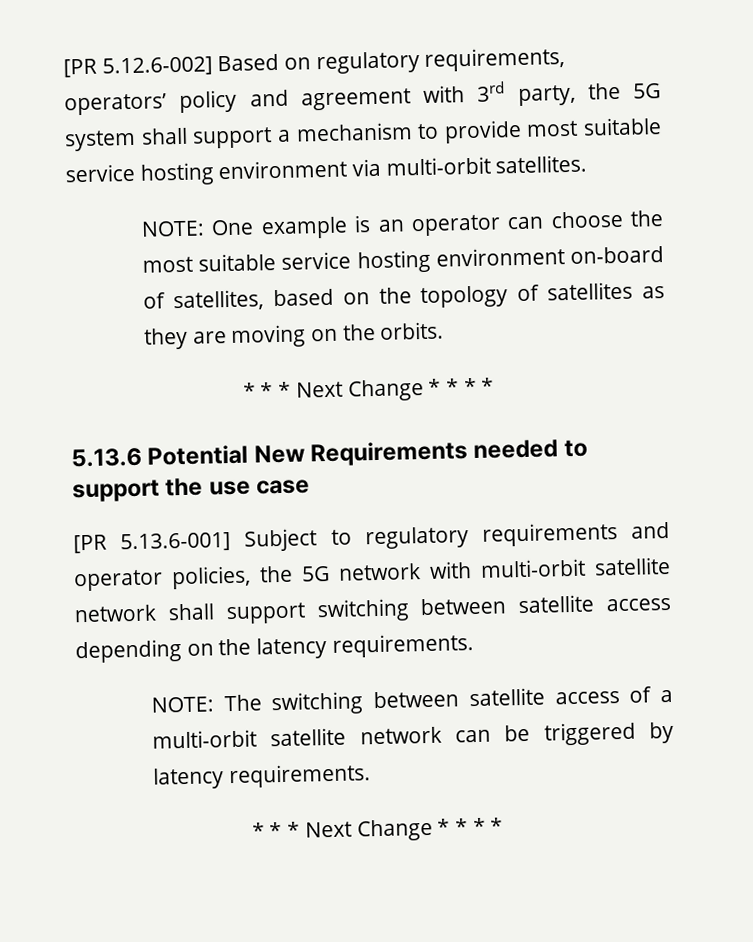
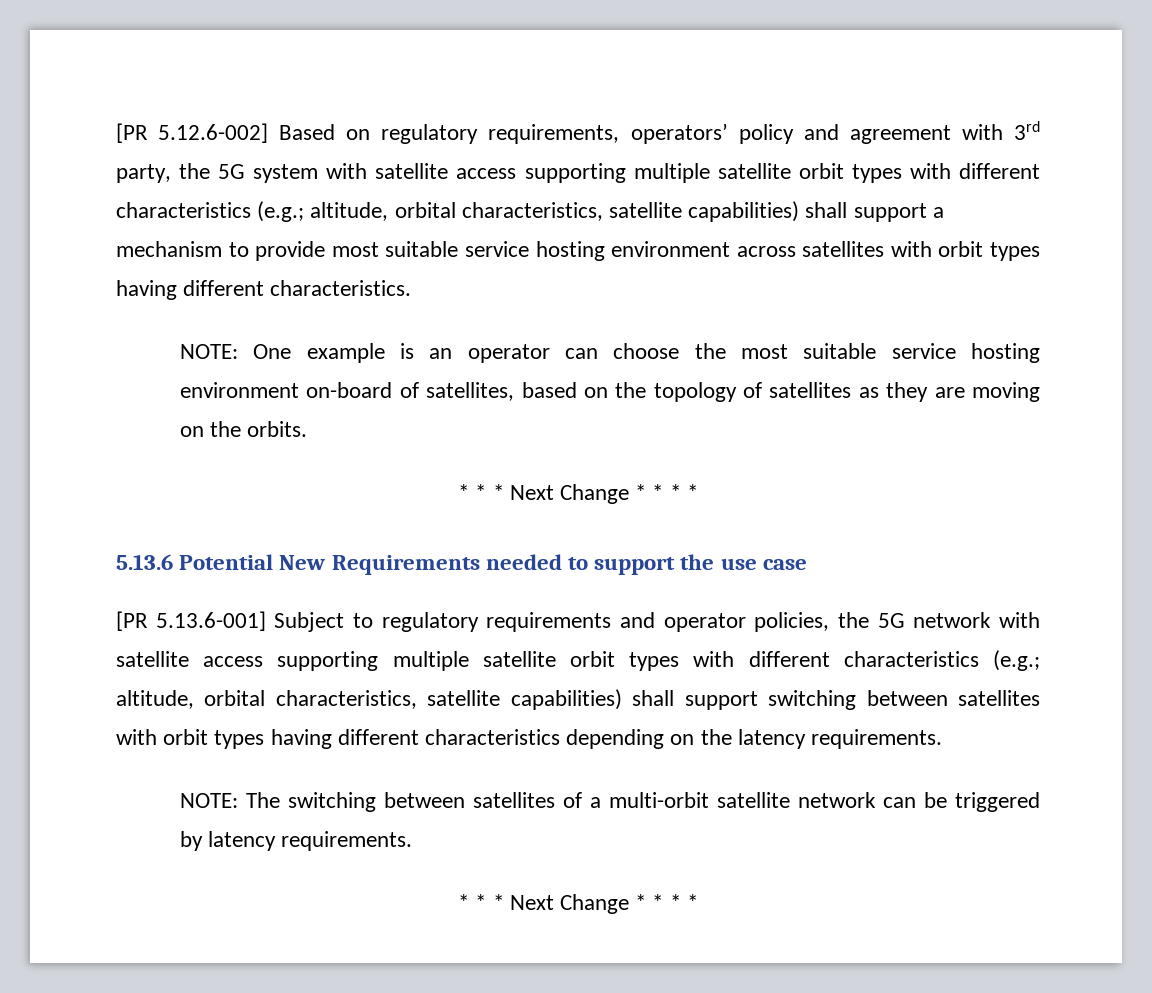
(136, 140) none -> [326,163,1040,183] [116,201,800,222] with satellite access supporting multiple satellite orbit types with different characteristics (e.g.; altitude, orbital characteristics, satellite capabilities)
[352,154,588,177] via multi-orbit satellites. -> [736,241,1040,261] [116,280,412,300] across satellites with orbit types having different characteristics.
[480,556,671,578] [74,594,671,625] multi-orbit satellite network shall support switching between satellite access -> [116,650,1040,671] [116,689,1040,710] [116,729,561,749] satellite access supporting multiple satellite orbit types with different characteristics (e.g.; altitude, orbital characteristics, satellite capabilities) shall support switching between satellites with orbit types having different characteristics
[468,687,620,707] satellite access -> [472,792,555,808] satellites

